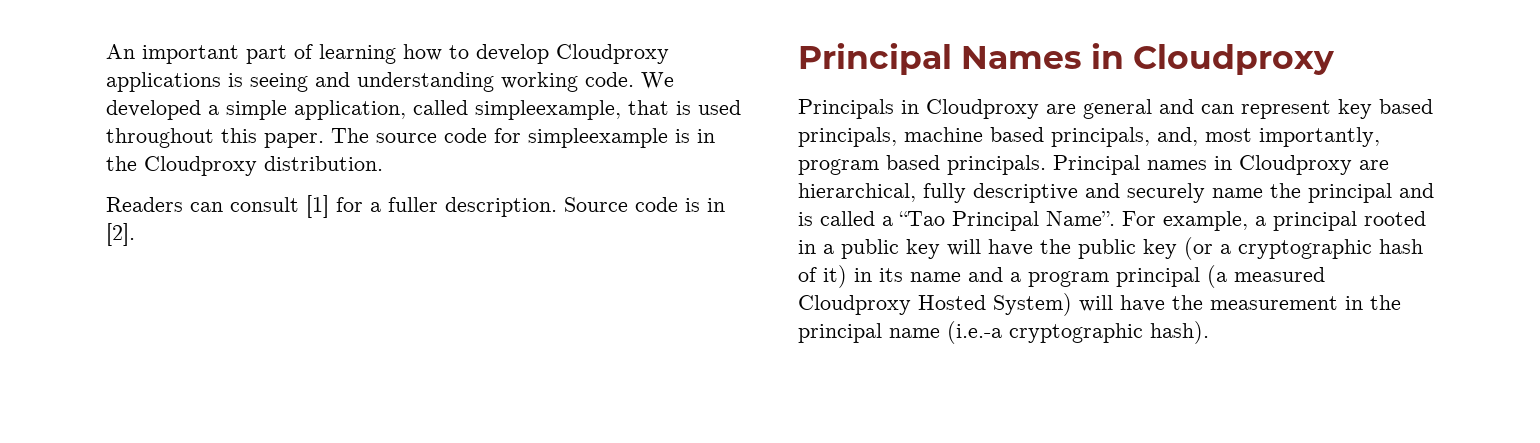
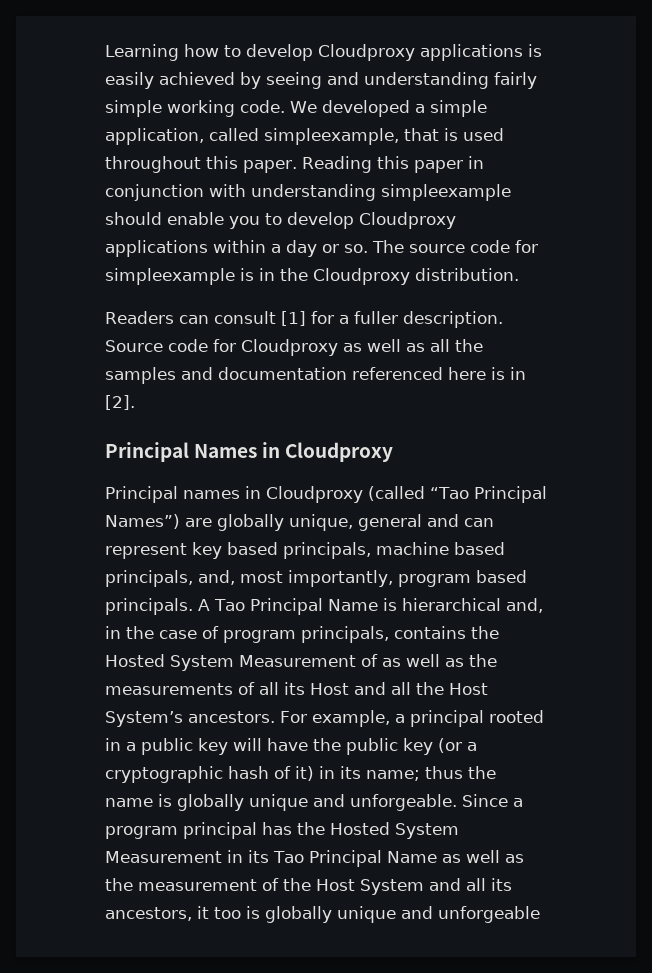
[106,44,396,64] An important part of learning -> [105,44,179,61] Learning
(243, 80) none -> [105,72,261,89] easily achieved by
(494, 82) none -> [494,72,537,89] [105,100,162,117] fairly simple
(324, 140) none -> [301,156,484,173] [105,184,511,201] [105,212,456,229] [105,240,368,257] Reading this paper in conjunction with understanding simpleexample should enable you to develop Cloudproxy applications within a day or so.
(678, 204) none -> [213,339,483,356] [105,367,486,384] for Cloudproxy as well as all the samples and documentation referenced here
[798,99,1076,119] Principals in Cloudproxy are -> [105,486,547,503] [105,514,353,531] Principal names in Cloudproxy (called “Tao Principal Names”) are globally unique,
[1053,155,1389,175] [798,183,1434,203] [798,211,1115,231] Principal names in Cloudproxy are hierarchical, fully descriptive and securely name the principal and is called a “Tao Principal Name”. -> [198,598,543,615] [105,626,499,643] [105,654,497,671] [105,682,488,695] [105,711,275,727] A Tao Principal Name is hierarchical and, in the case of program principals, contains the Hosted System Measurement of as well as the measurements of all its Host and all the Host System’s ancestors.
[910,265,1325,288] [798,293,1401,316] [798,321,1209,344] name and a program principal (a measured Cloudproxy Hosted System) will have the measurement in the principal name (i.e.-a cryptographic hash). -> [366,766,496,781] [105,794,523,811] [105,822,459,839] [105,850,524,867] [105,878,512,895] [105,906,540,923] name; thus the name is globally unique and unforgeable. Since a program principal has the Hosted System Measurement in its Tao Principal Name as well as the measurement of the Host System and all its ancestors, it too is globally unique and unforgeable

